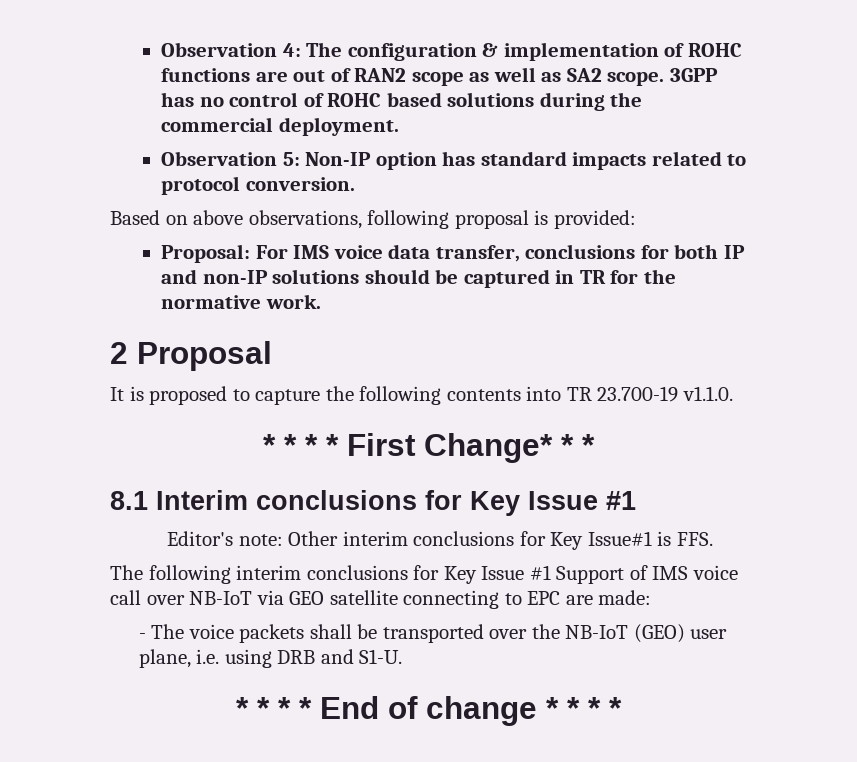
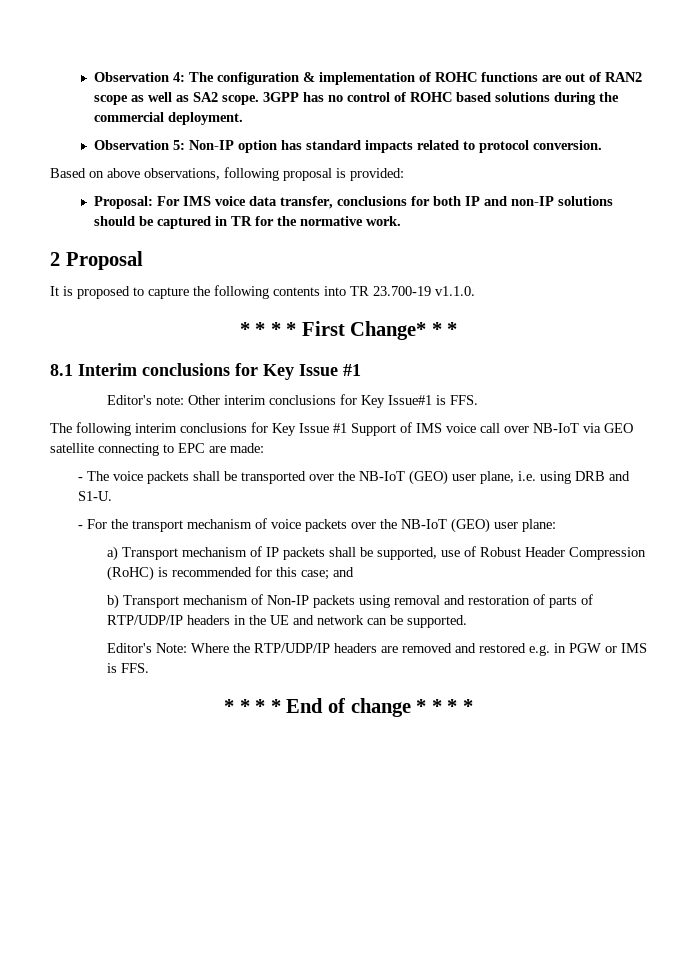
(403, 656) none -> [78,518,557,533] [106,546,646,561] [106,566,354,581] [106,594,593,609] [106,615,467,628] [106,643,647,656] [106,663,149,673] // - For the transport mechanism of voice packets over the NB-IoT (GEO) user plane: // a) Transport mechanism of IP packets shall be supported, use of Robust Header Compression (RoHC) is recommended for this case; and // b) Transport mechanism of Non-IP packets using removal and restoration of parts of RTP/UDP/IP headers in the UE and network can be supported. // Editor's Note: Where the RTP/UDP/IP headers are removed and restored e.g. in PGW or IMS is FFS.

